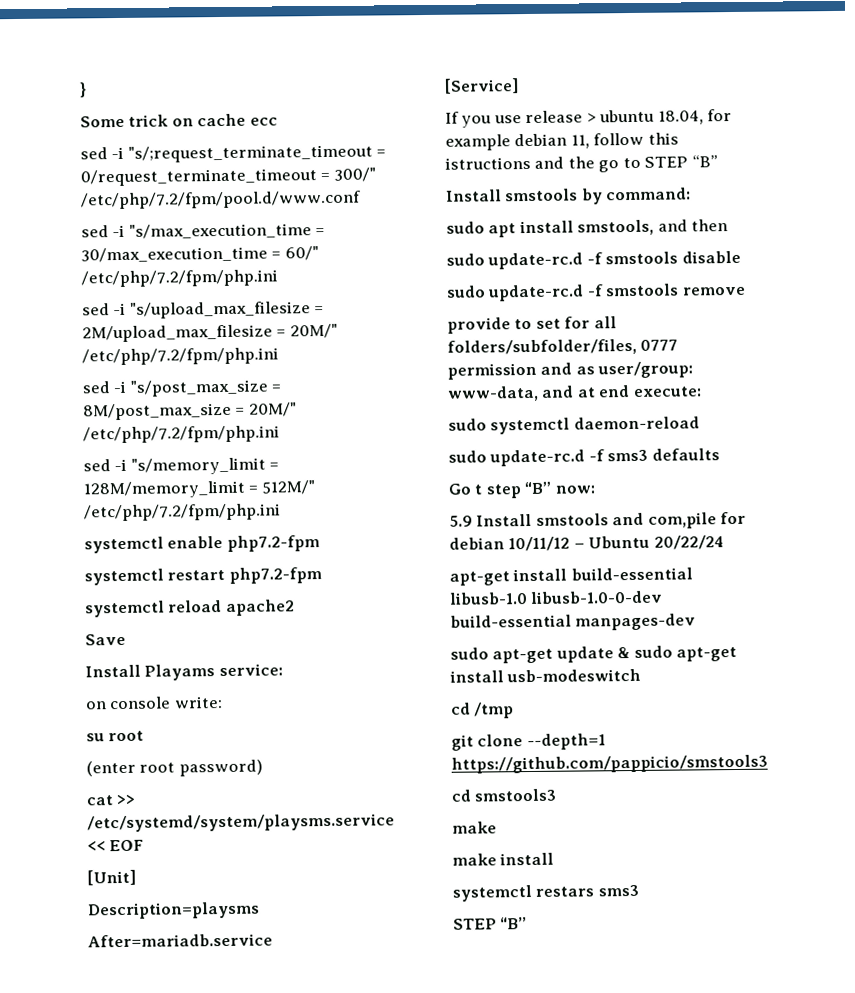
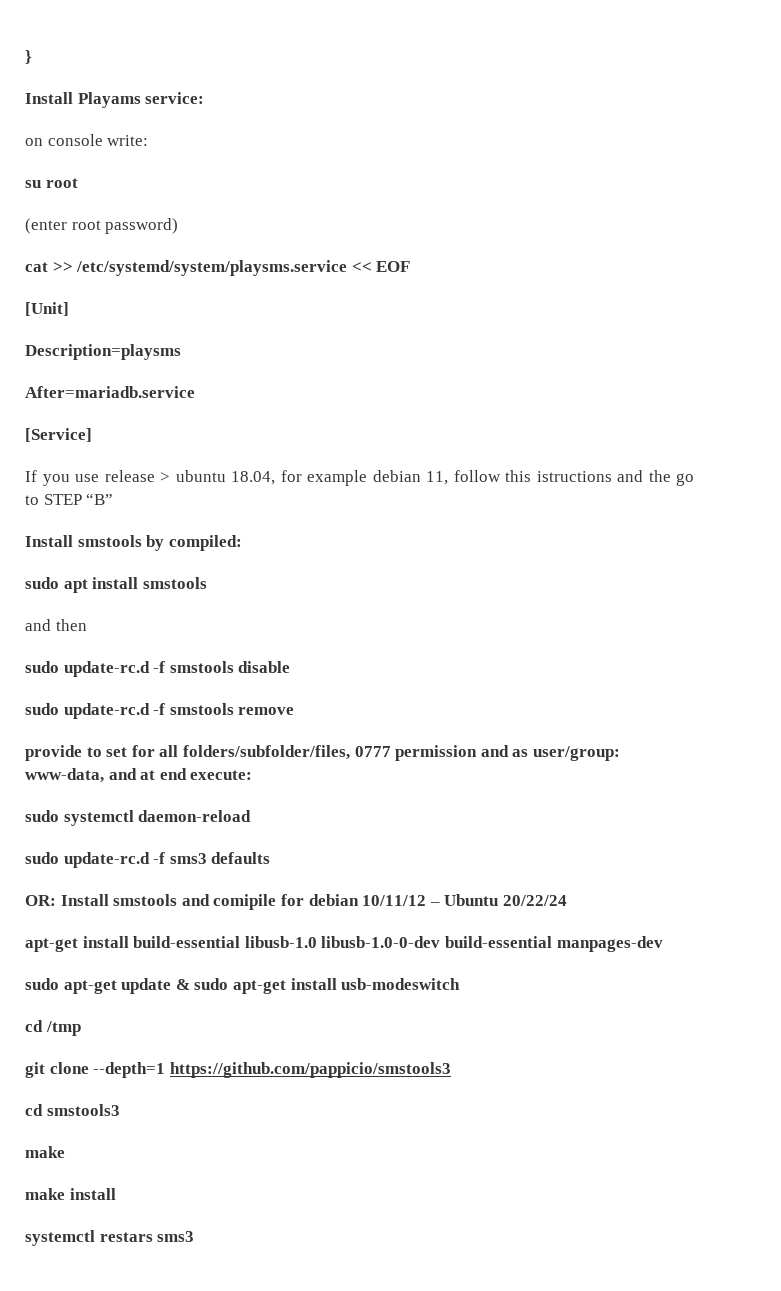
[80,113,278,128] [80,144,387,163] [80,167,376,187] [81,190,361,210] [81,223,326,239] [81,246,319,263] [81,269,278,288] [82,301,325,319] [82,323,338,343] [82,347,279,366] [82,379,282,397] [83,402,297,421] [83,425,280,444] [83,457,280,475] [83,480,315,499] [84,503,281,522] [84,535,320,554] [84,567,322,586] [85,599,295,618] [85,633,126,646] // Some trick on cache ecc // sed -i "s/;request_terminate_timeout = 0/request_terminate_timeout = 300/" /etc/php/7.2/fpm/pool.d/www.conf // sed -i "s/max_execution_time = 30/max_execution_time = 60/" /etc/php/7.2/fpm/php.ini // sed -i "s/upload_max_filesize = 2M/upload_max_filesize = 20M/" /etc/php/7.2/fpm/php.ini // sed -i "s/post_max_size = 8M/post_max_size = 20M/" /etc/php/7.2/fpm/php.ini // sed -i "s/memory_limit = 128M/memory_limit = 512M/" /etc/php/7.2/fpm/php.ini // systemctl enable php7.2-fpm // systemctl restart php7.2-fpm // systemctl reload apache2 // Save -> (32, 57) none
[605,187,692,201] command: -> [168,535,242,551] compiled:
[577,219,655,236] smstools, -> [142,577,207,589] smstools //
[448,481,595,499] [449,515,473,527] Go t step “B” now: // 5.9 -> [25,895,56,906] OR:
[647,512,717,529] com,pile -> [213,894,277,910] comipile
[453,917,528,930] // STEP “B” -> (195, 1236) none

